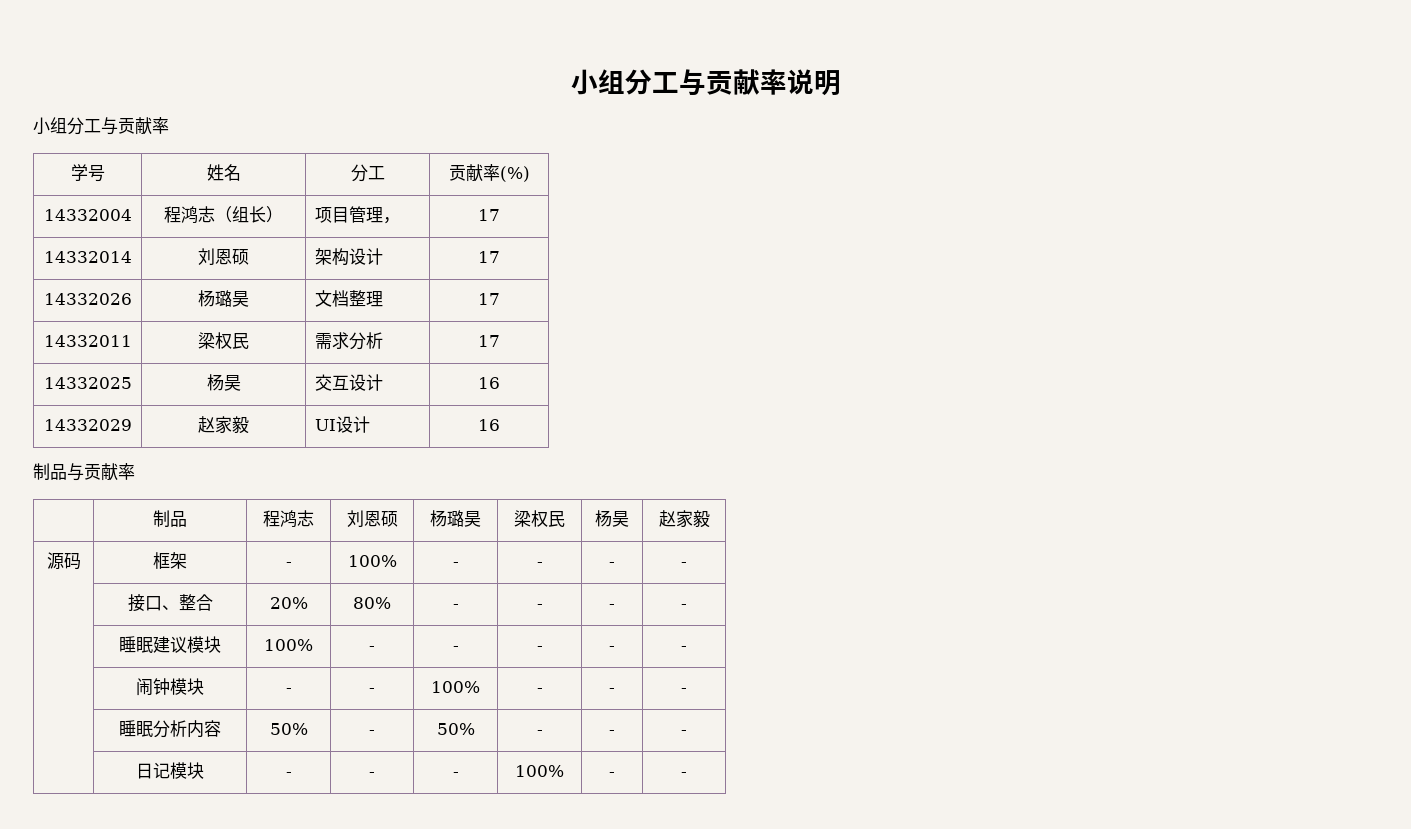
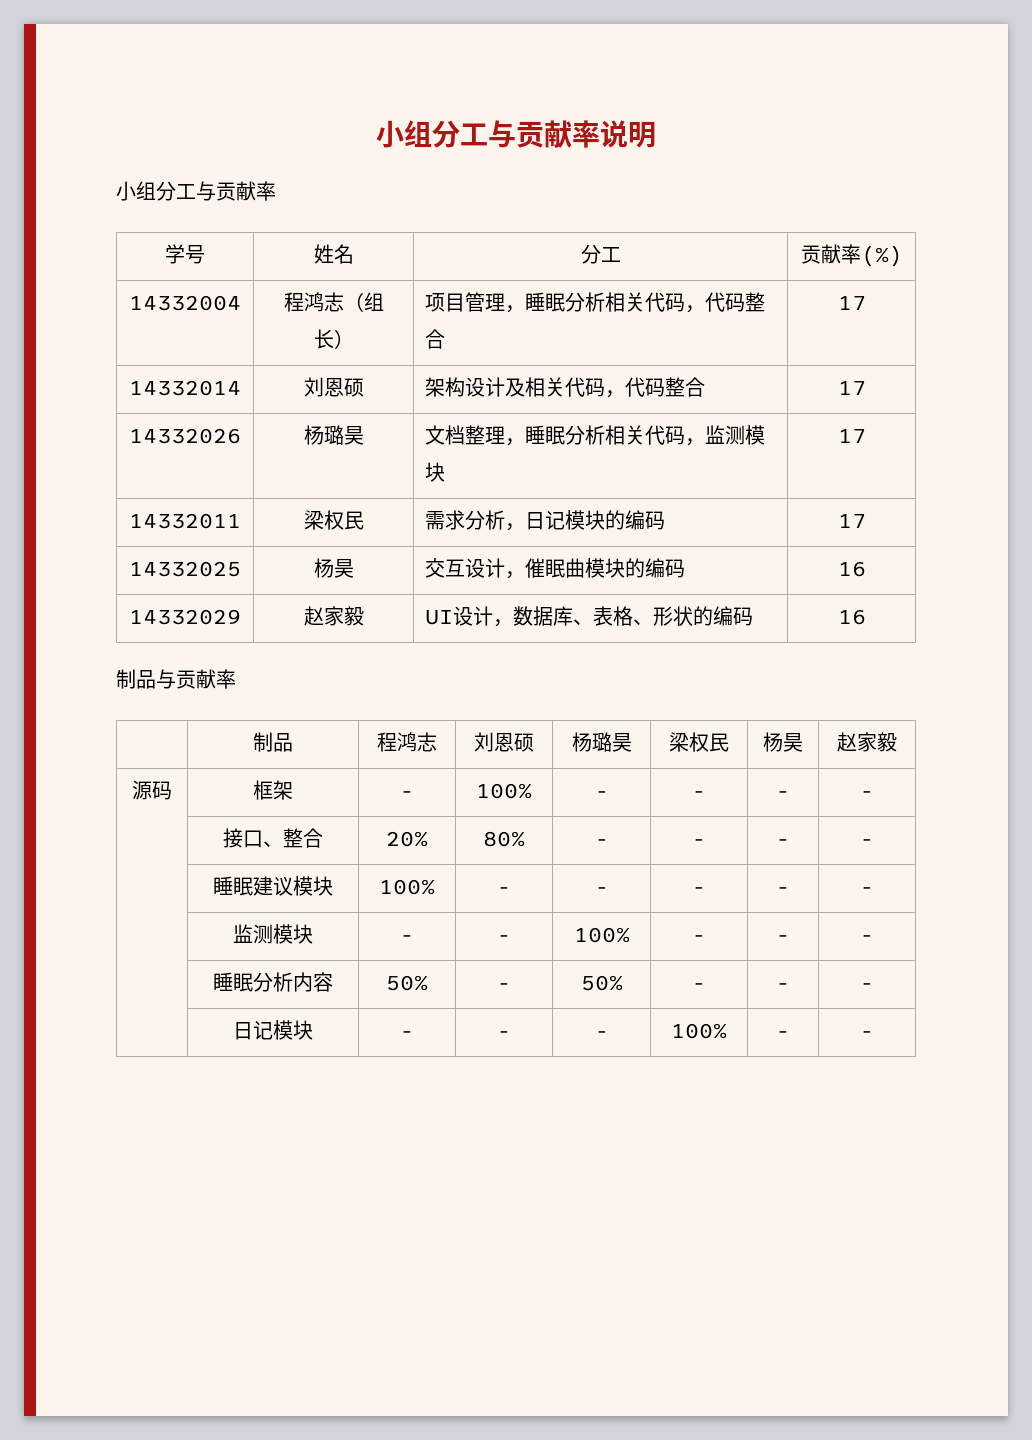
(400, 220) none -> [525,292,766,313] [425,329,446,349] 睡眠分析相关代码，代码整合
(383, 256) none -> [505,377,706,398] 及相关代码，代码整合
(383, 299) none -> [505,425,766,446] [425,462,446,482] ，睡眠分析相关代码，监测模块
(383, 340) none -> [505,510,666,531] ，日记模块的编码
(383, 382) none -> [505,558,686,579] ，催眠曲模块的编码
(370, 424) none -> [493,606,754,627] ，数据库、表格、形状的编码
[136,678,170,696] 闹钟 -> [233,924,273,944] 监测

